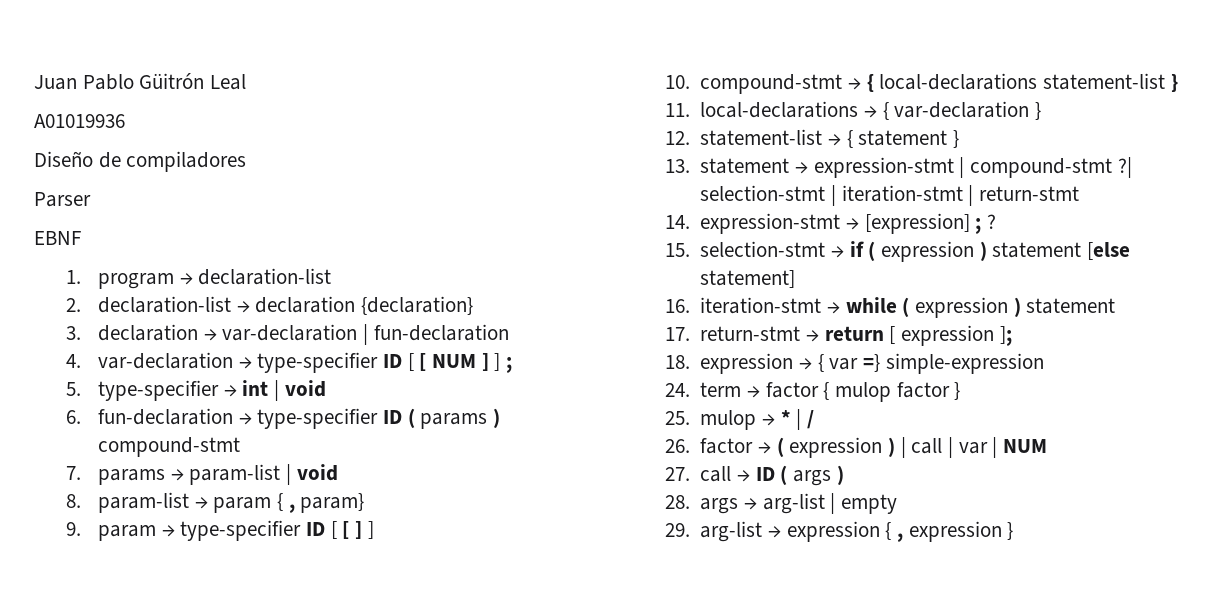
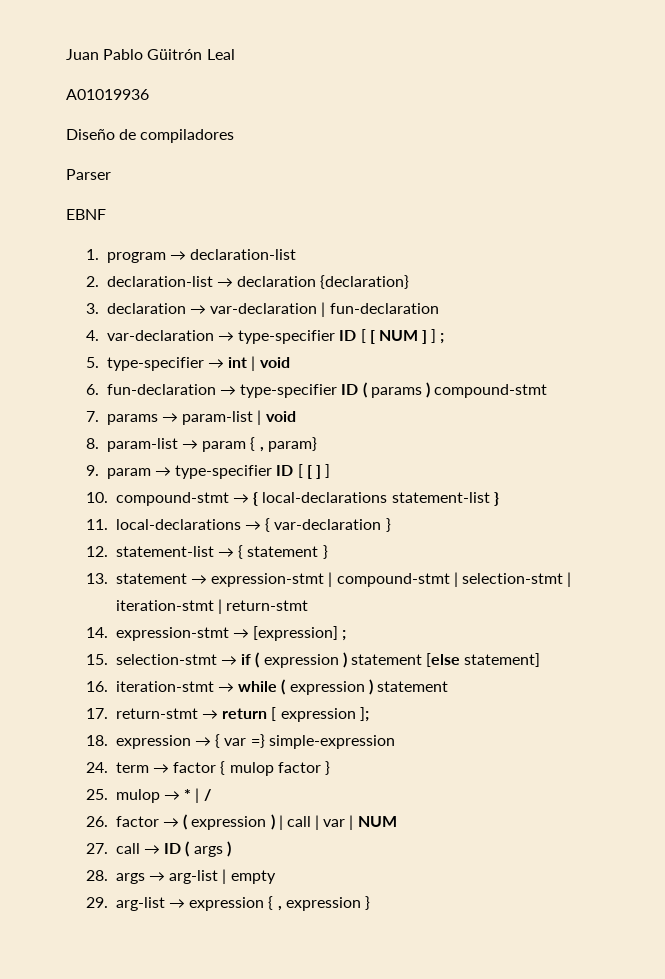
[1117,157,1132,178] ?| -> [453,572,458,587] |
[987,214,997,229] ? -> (347, 635) none

